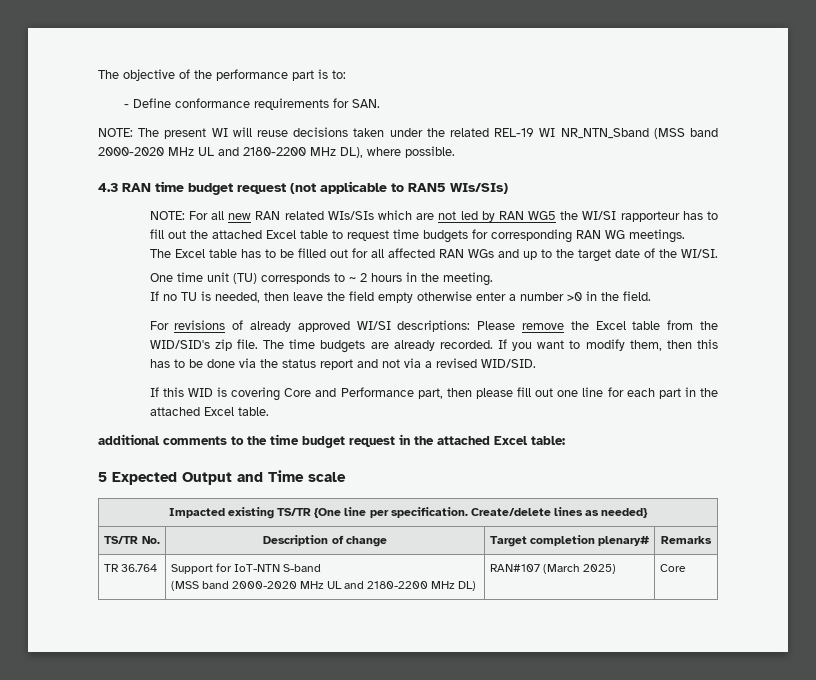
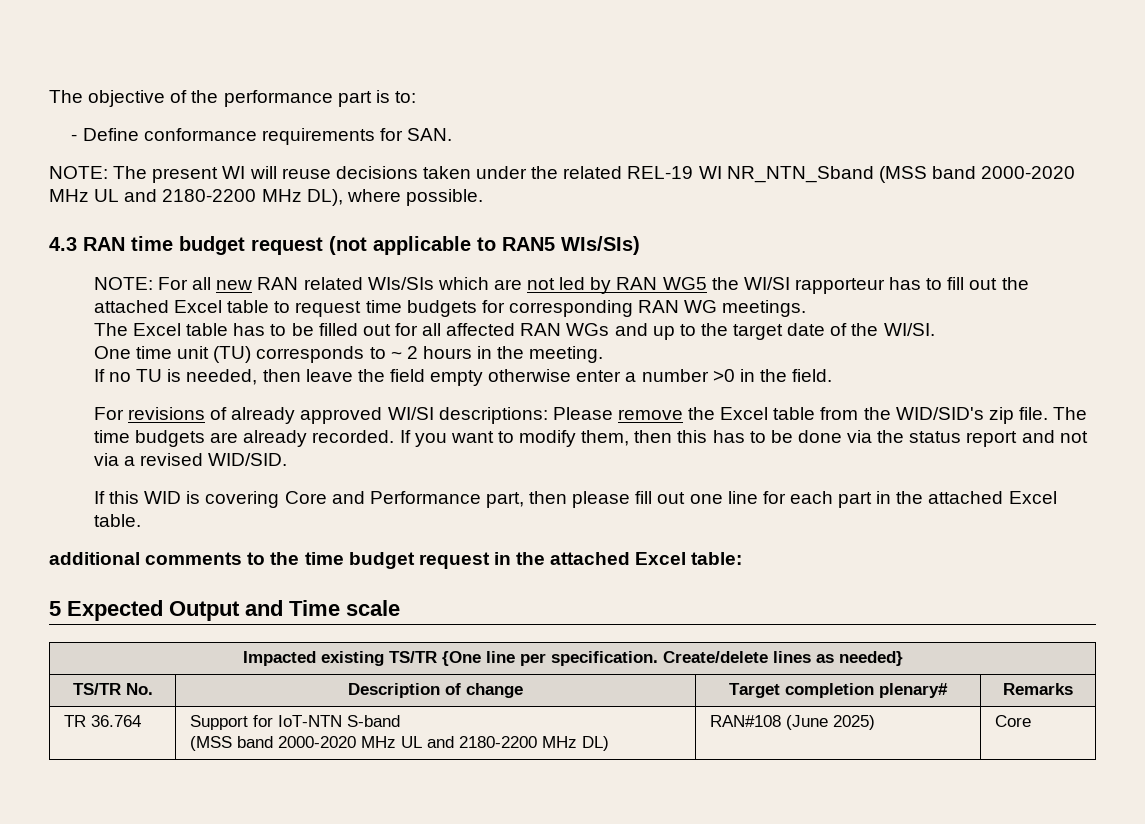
[489,564,580,574] RAN#107 (March -> [709,715,828,730] RAN#108 (June

